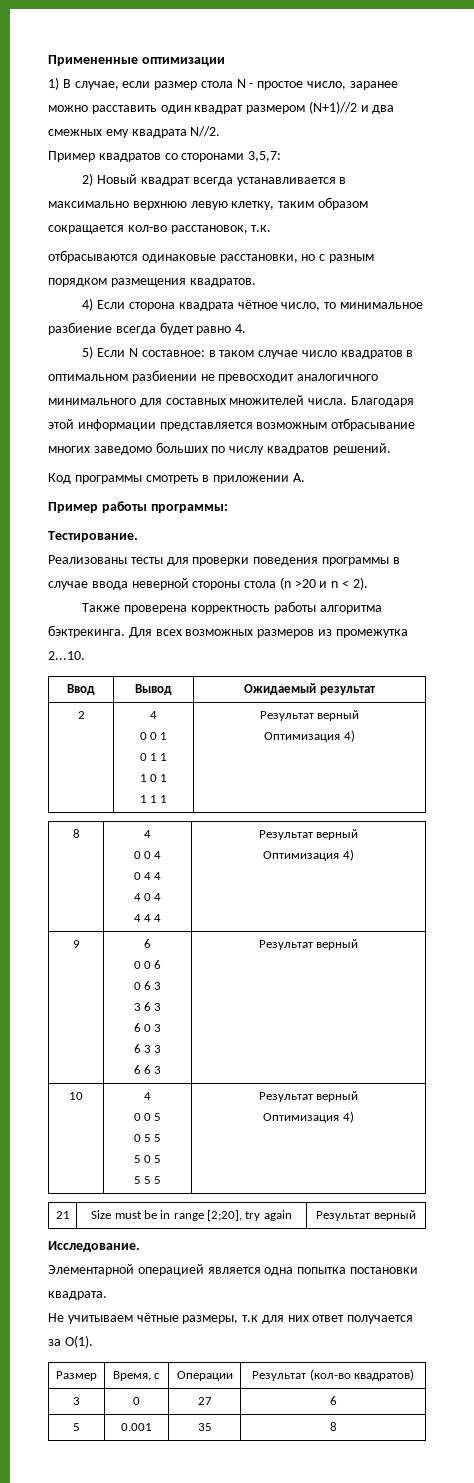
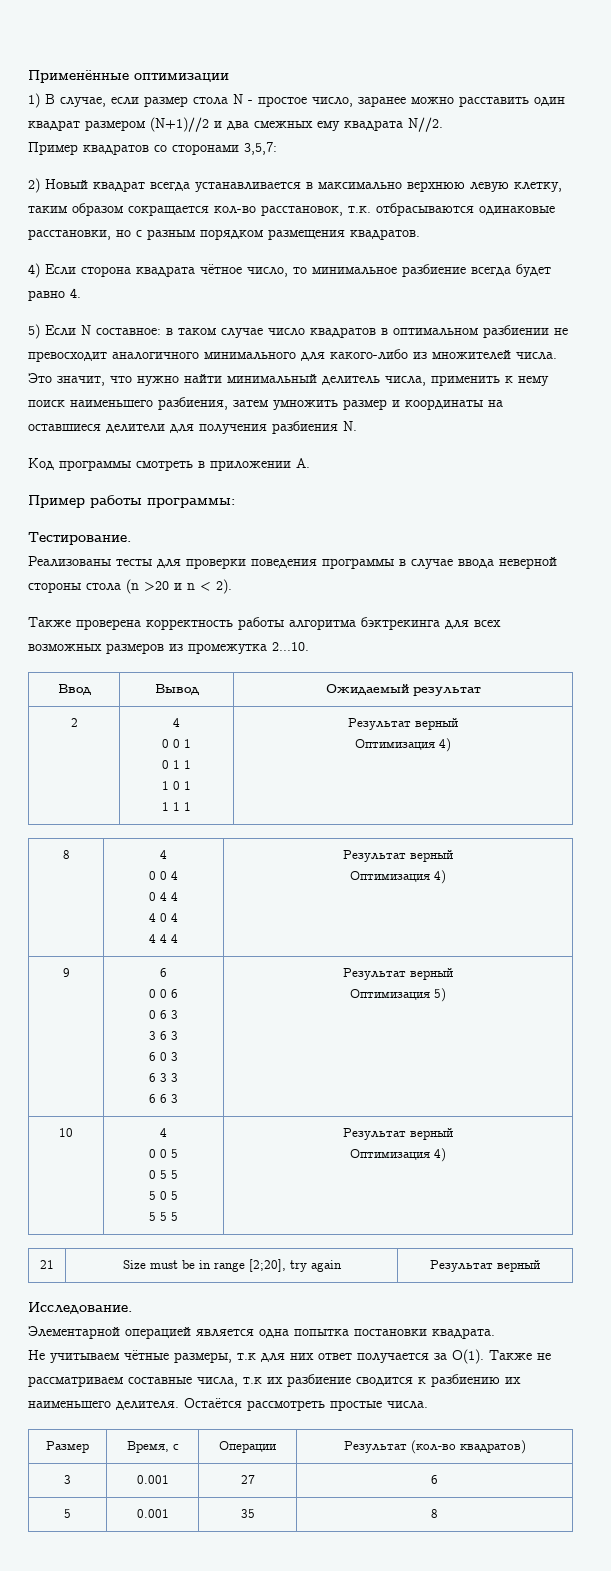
[48,55,138,66] Примененные -> [28,70,129,83] Применённые
(272, 228) // -> (371, 209) none
[165,395,414,407] [48,418,416,431] [48,442,391,455] составных множителей числа. Благодаря этой информации представляется возможным отбрасывание многих заведомо больших по числу квадратов решений. -> [330,349,557,360] [28,373,549,386] [28,397,503,410] [28,421,357,434] какого-либо из множителей числа. Это значит, что нужно найти минимальный делитель числа, применить к нему поиск наименьшего разбиения, затем умножить размер и координаты на оставшиеся делители для получения разбиения N.
[48,625,152,638] бэктрекинга. Для -> [361,617,469,630] бэктрекинга для
(359, 944) none -> [350,988,447,1002] // Оптимизация 5)
(93, 1341) none -> [489,1350,551,1360] [28,1374,521,1387] [28,1398,428,1411] Также не рассматриваем составные числа, т.к их разбиение сводится к разбиению их наименьшего делителя. Остаётся рассмотреть простые числа.
[133,1397,140,1405] 0 -> [136,1475,169,1484] 0.001

